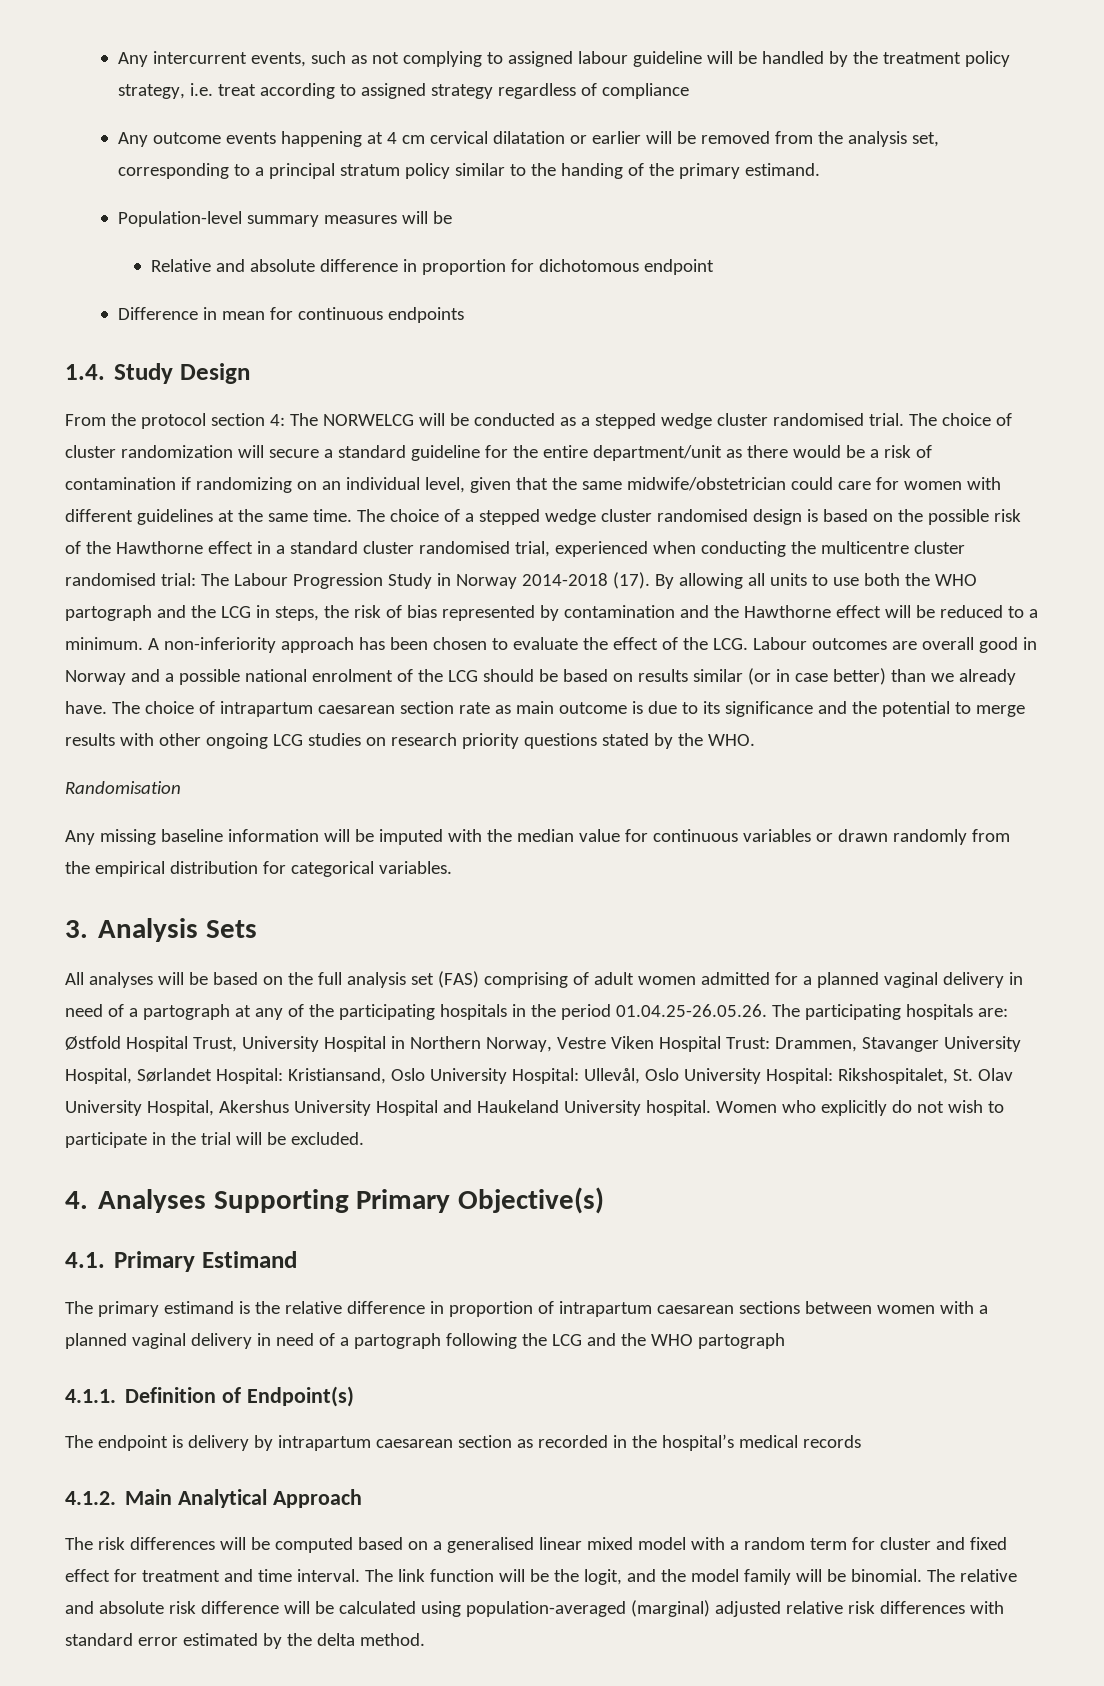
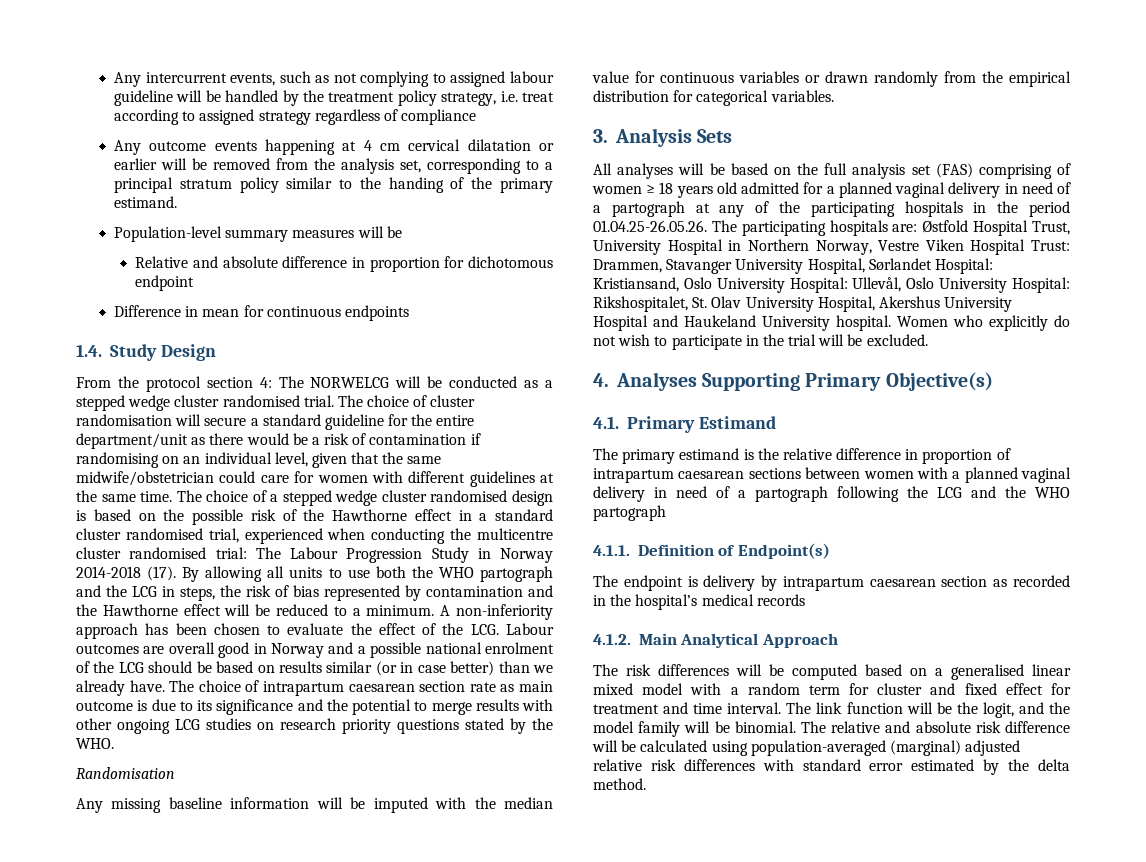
[120,445,233,458] randomization -> [76,414,172,426] randomisation
[195,477,292,493] randomizing -> [76,452,159,468] randomising
[593,972,696,985] adult women -> [592,182,737,198] women ≥ 18 years old

